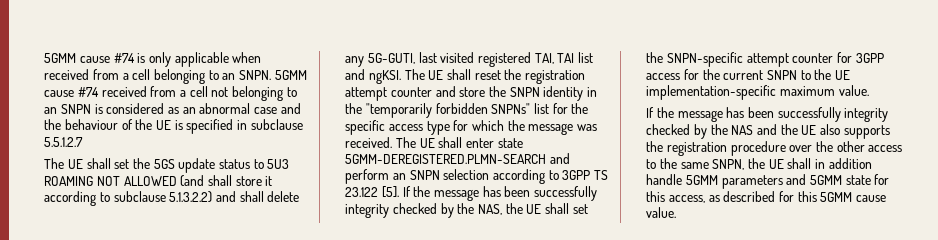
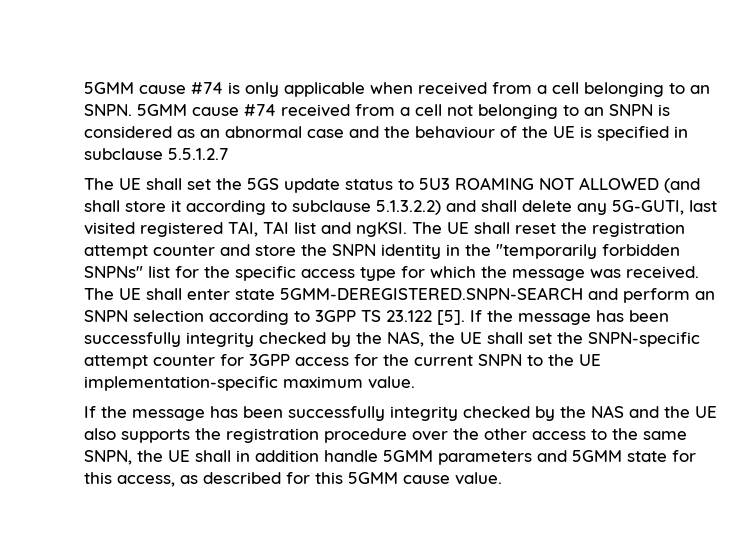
[345,154,547,164] 5GMM-DEREGISTERED.PLMN-SEARCH -> [279,287,583,300] 5GMM-DEREGISTERED.SNPN-SEARCH

